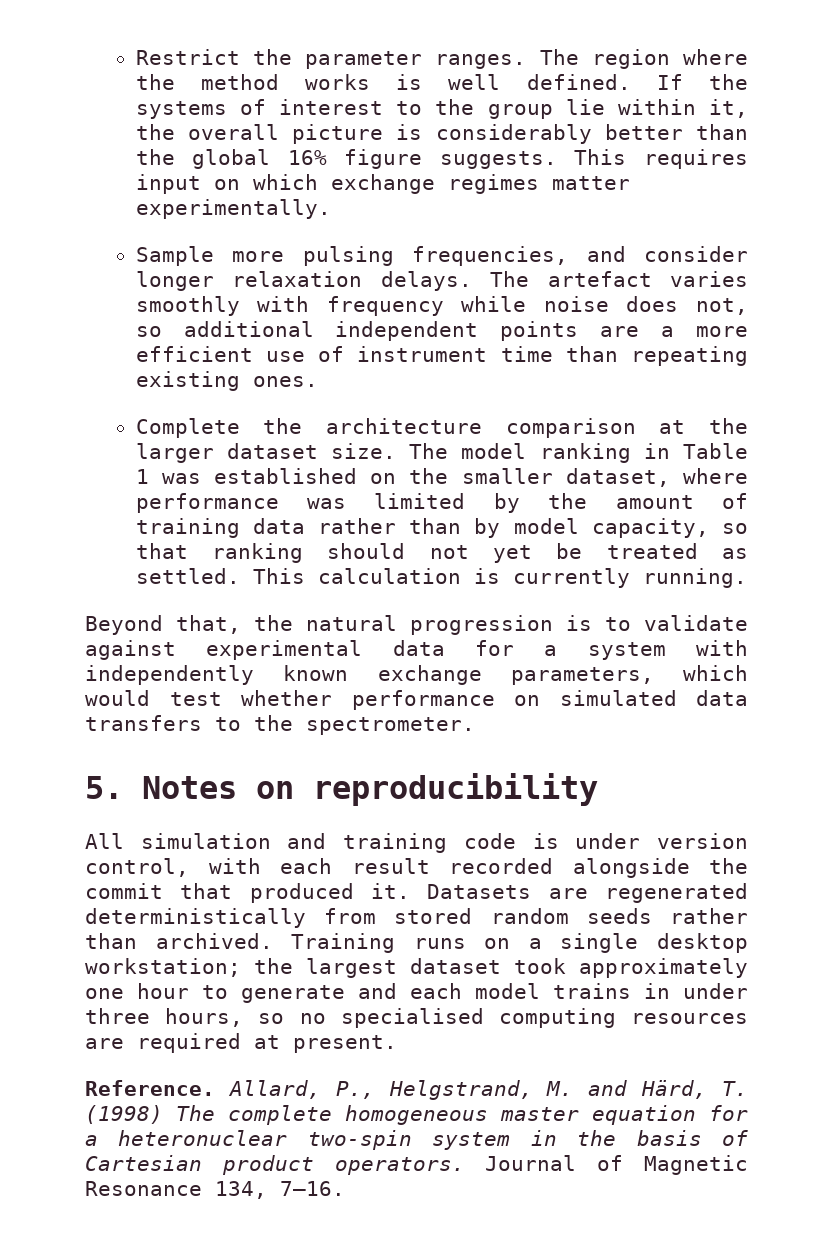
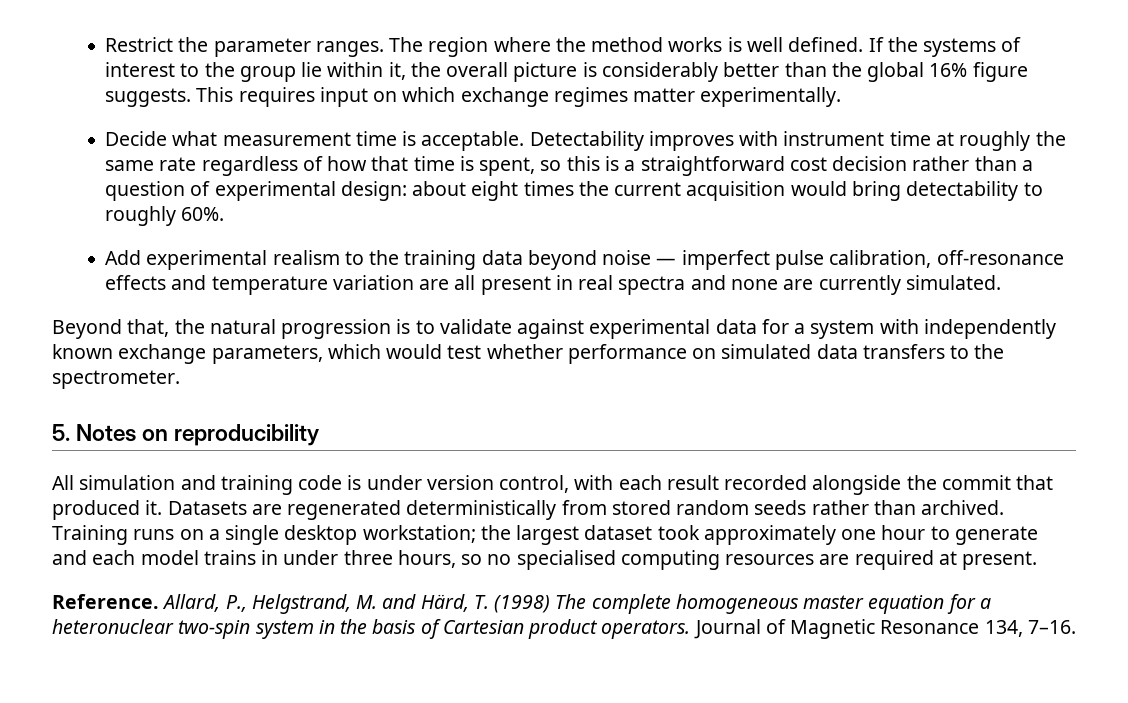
[135,246,748,266] [135,271,748,291] [135,296,748,316] [135,321,748,341] [135,346,748,366] [135,371,318,391] [135,418,748,438] [135,443,748,463] [135,468,748,487] [135,493,748,513] [135,518,748,538] [135,543,748,563] [135,568,747,588] Sample more pulsing frequencies, and consider longer relaxation delays. The artefact varies smoothly with frequency while noise does not, so additional independent points are a more efficient use of instrument time than repeating existing ones. // Complete the architecture comparison at the larger dataset size. The model ranking in Table 1 was established on the smaller dataset, where performance was limited by the amount of training data rather than by model capacity, so that ranking should not yet be treated as settled. This calculation is currently running. -> [105,131,1066,151] [105,156,1033,176] [105,181,1043,201] [105,206,225,226] [105,250,1064,270] [105,275,1001,295] Decide what measurement time is acceptable. Detectability improves with instrument time at roughly the same rate regardless of how that time is spent, so this is a straightforward cost decision rather than a question of experimental design: about eight times the current acquisition would bring detectability to roughly 60%. // Add experimental realism to the training data beyond noise — imperfect pulse calibration, off-resonance effects and temperature variation are all present in real spectra and none are currently simulated.

